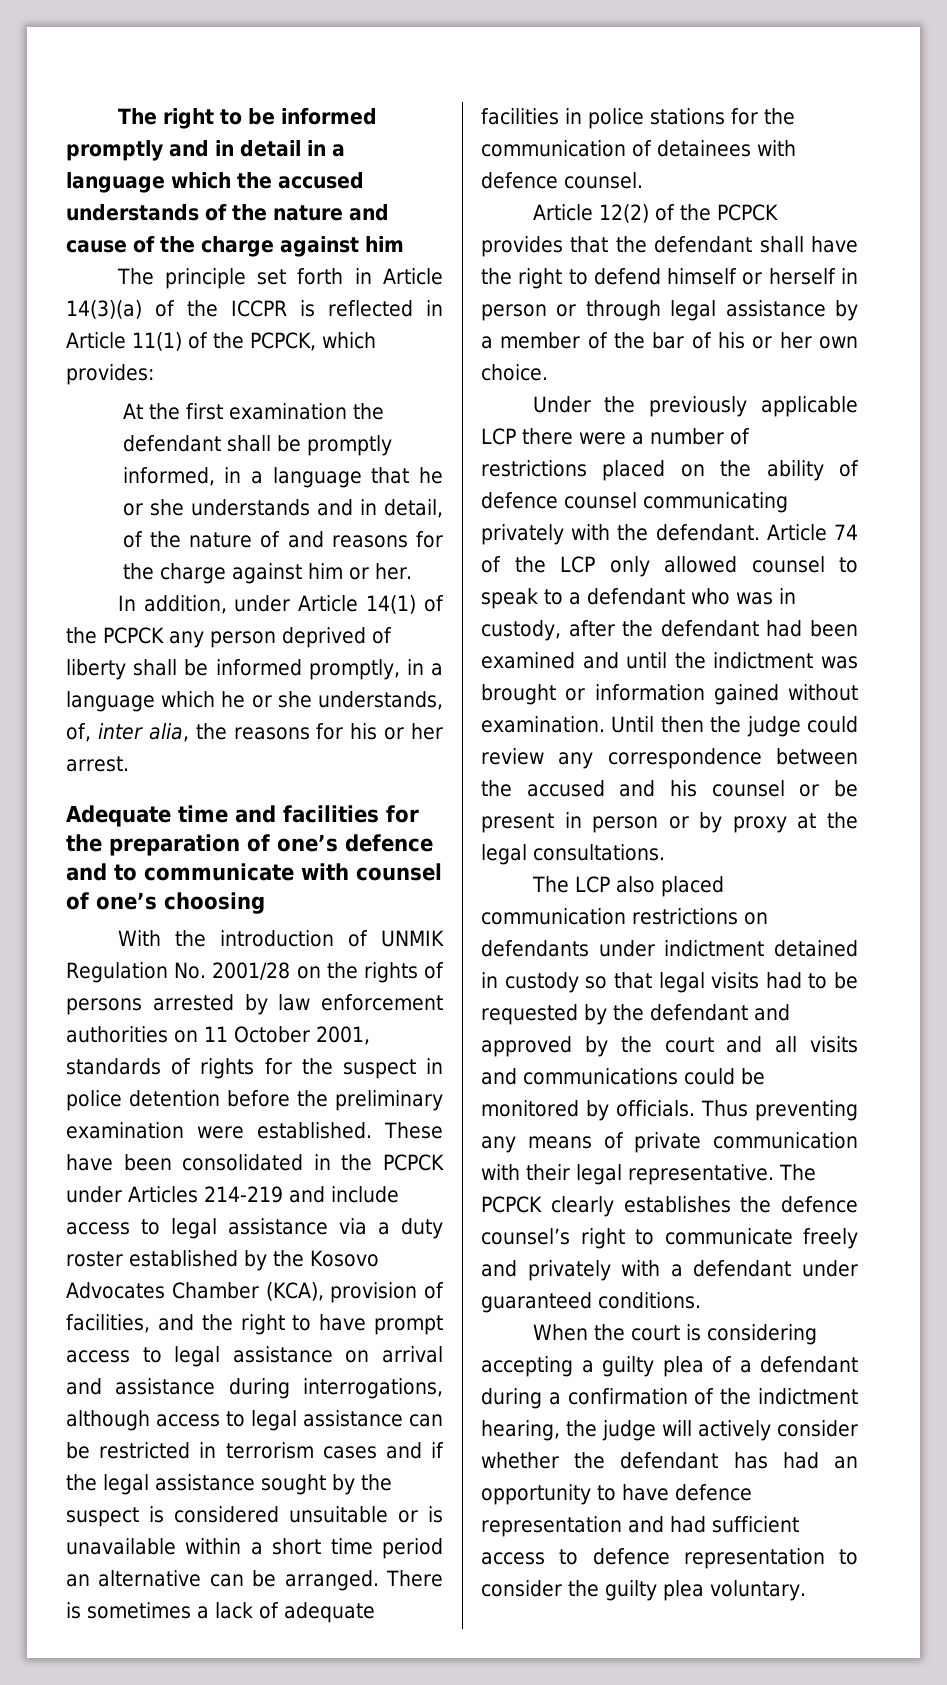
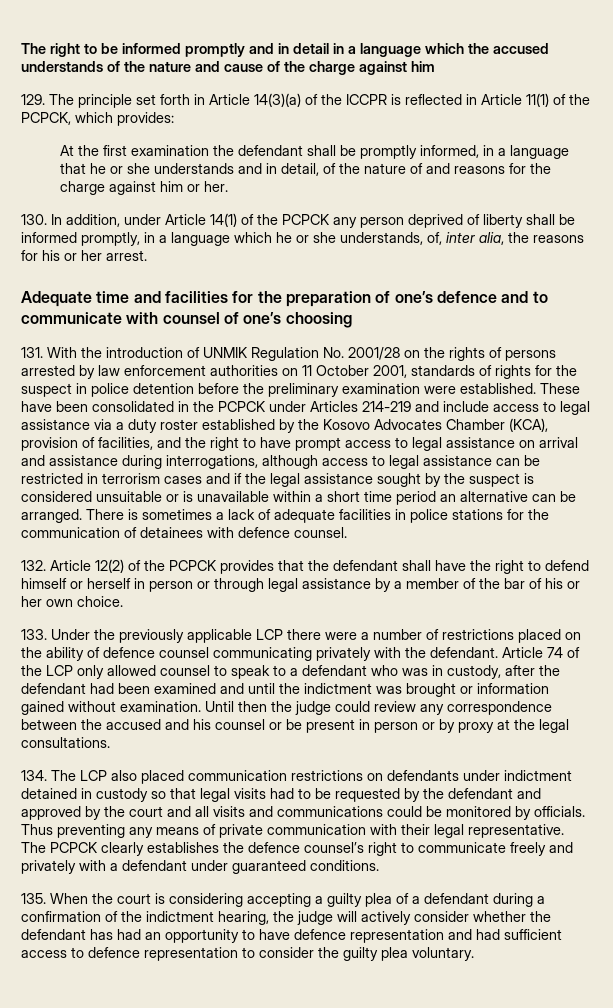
(404, 244) none -> [21,94,45,105] 129.
(413, 571) none -> [21,214,47,225] 130.
(265, 903) none -> [21,347,43,358] 131.
(643, 180) none -> [21,560,46,571] 132.
(548, 372) none -> [21,629,47,640] 133.
(665, 852) none -> [21,770,47,781] 134.
(701, 1300) none -> [21,893,46,904] 135.

